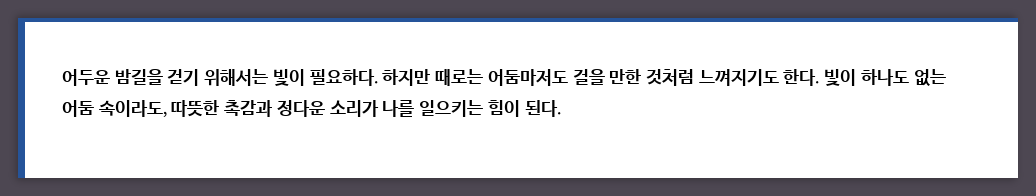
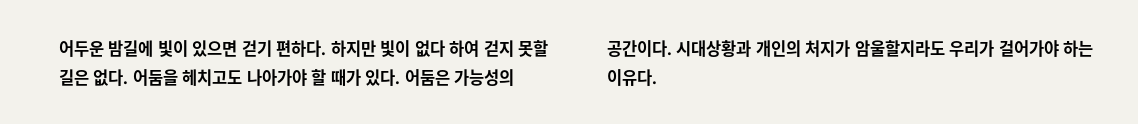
[114,69,946,86] [62,100,561,117] 밤길을 걷기 위해서는 빛이 필요하다. 하지만 때로는 어둠마저도 걸을 만한 것처럼 느껴지기도 한다. 빛이 하나도 없는 어둠 속이라도, 따뜻한 촉감과 정다운 소리가 나를 일으키는 힘이 된다. -> [108,40,549,57] [59,69,515,86] [607,40,1094,57] [607,69,657,86] 밤길에 빛이 있으면 걷기 편하다. 하지만 빛이 없다 하여 걷지 못할 길은 없다. 어둠을 헤치고도 나아가야 할 때가 있다. 어둠은 가능성의 공간이다. 시대상황과 개인의 처지가 암울할지라도 우리가 걸어가야 하는 이유다.

